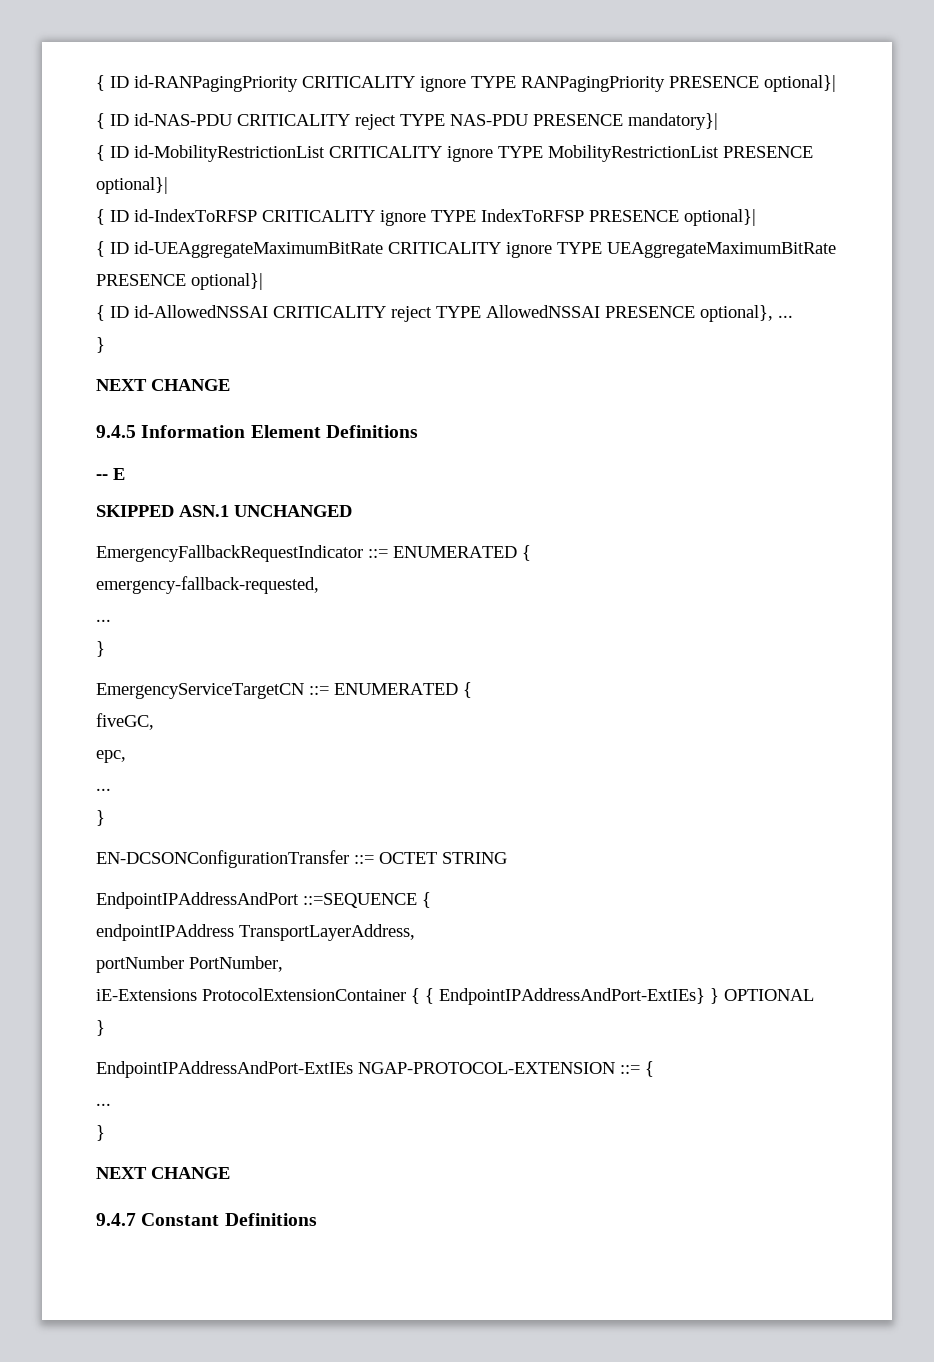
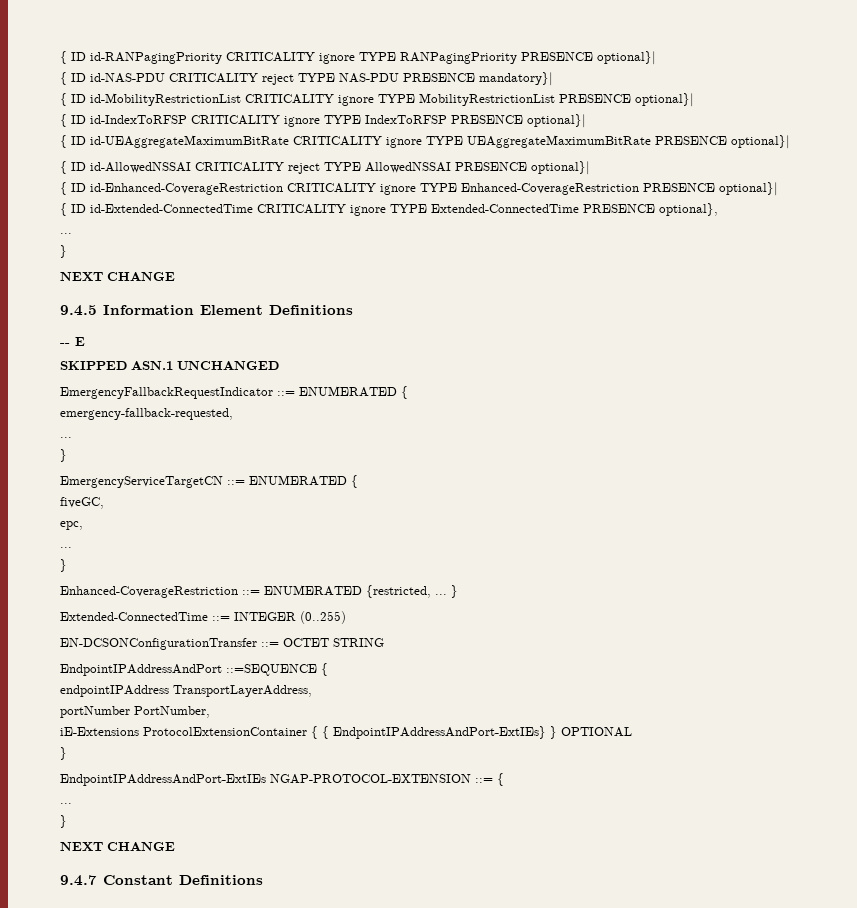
(695, 312) none -> [531,161,590,175] [60,182,778,196] [60,203,655,216] optional}| // { ID id-Enhanced-CoverageRestriction CRITICALITY ignore TYPE Enhanced-CoverageRestriction PRESENCE optional}| // { ID id-Extended-ConnectedTime CRITICALITY ignore TYPE Extended-ConnectedTime PRESENCE
(773, 313) none -> (718, 209) //
(105, 818) none -> [60,585,458,598] [60,611,346,624] // Enhanced-CoverageRestriction ::= ENUMERATED {restricted, ... } // Extended-ConnectedTime ::= INTEGER (0..255)

